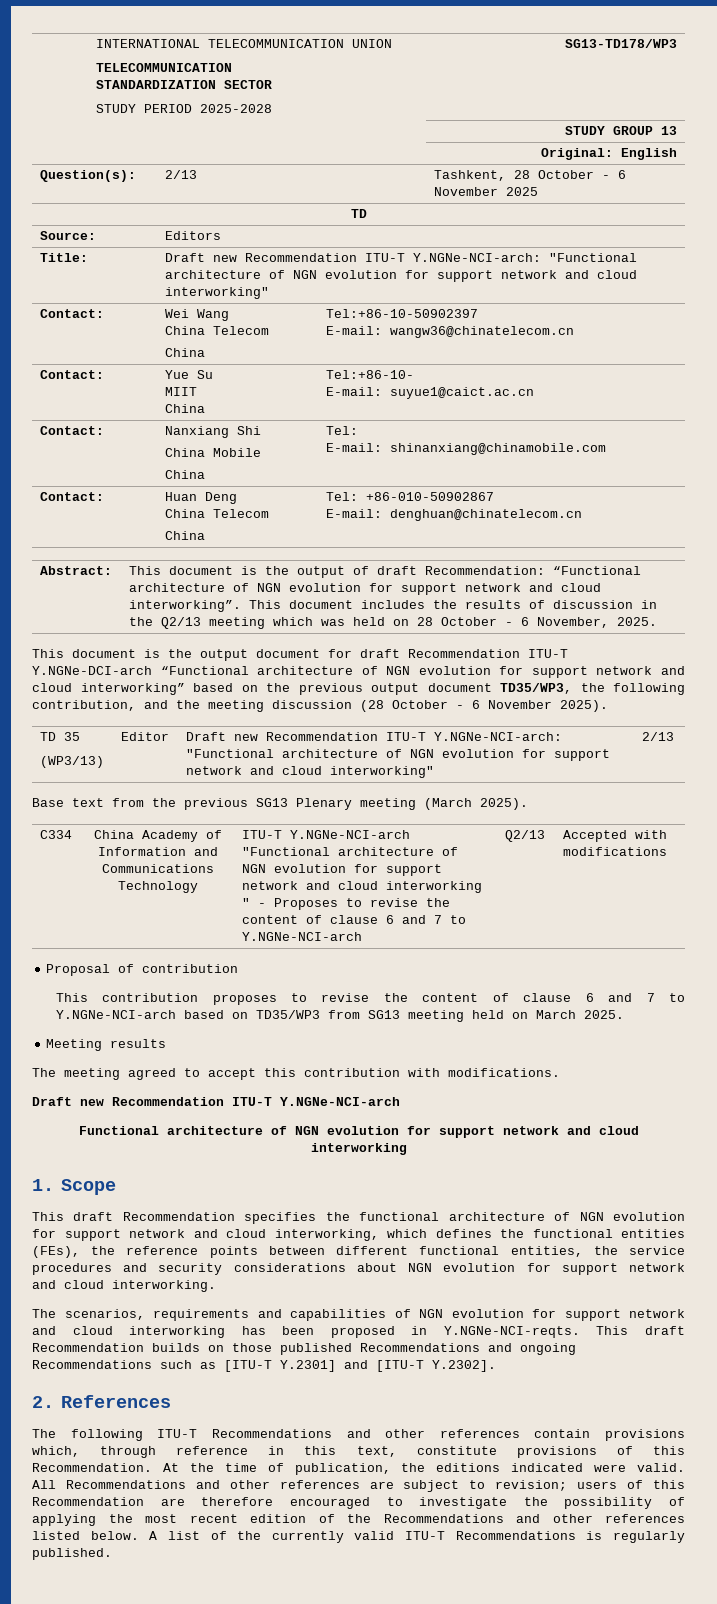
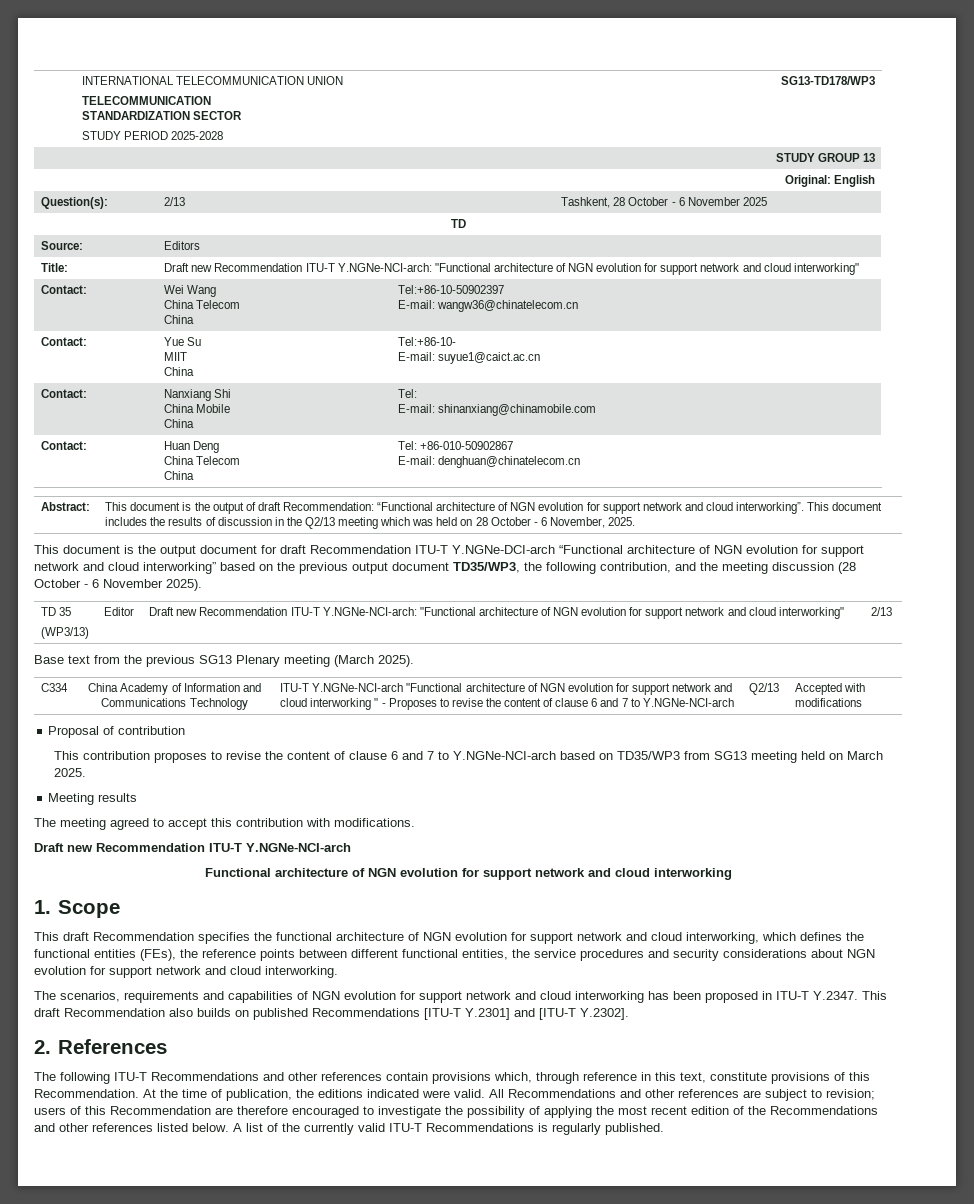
[443,1326,685,1338] [32,1343,144,1352] Y.NGNe-NCI-reqts. This draft Recommendation -> [776,991,887,1000] [34,1008,193,1017] ITU-T Y.2347. This draft Recommendation also
[232,1343,272,1352] those -> (249, 1013) none
[488,1343,576,1355] [32,1360,216,1369] and ongoing Recommendations such as -> (420, 1012) none

